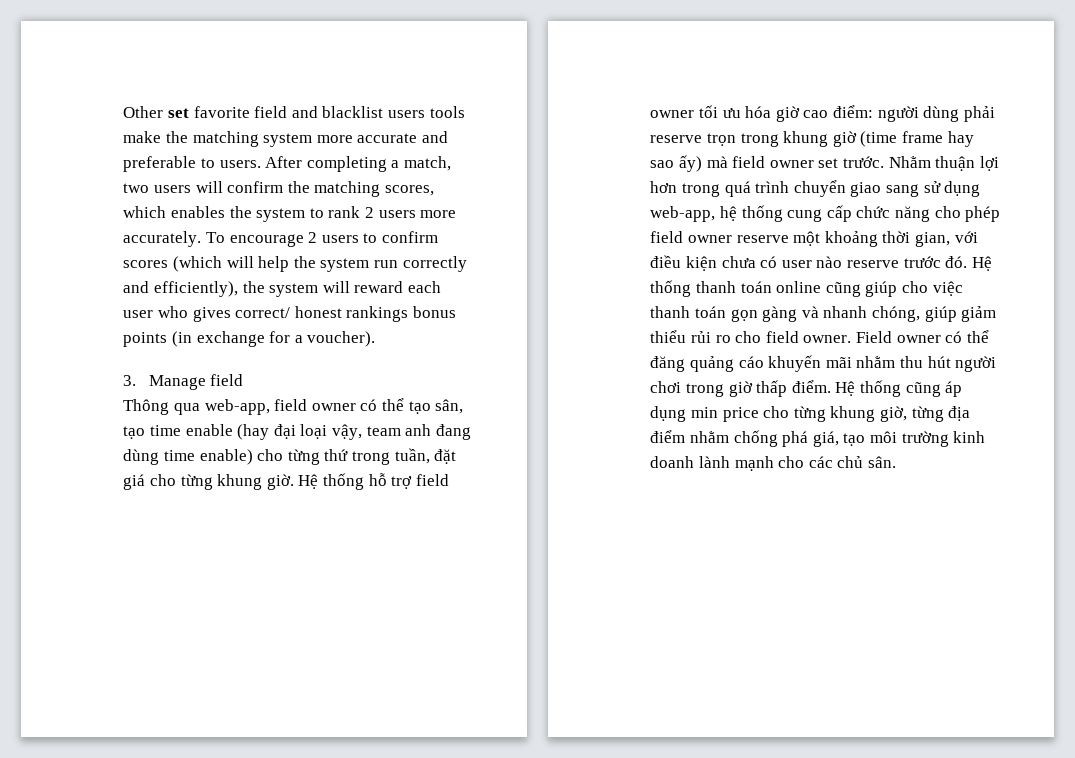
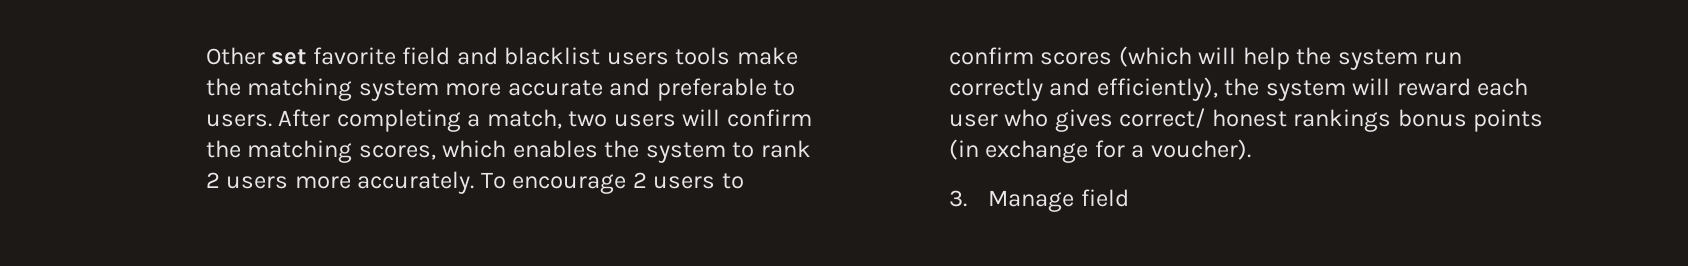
[123,398,464,415] [123,424,471,440] [123,448,457,465] [123,473,449,490] [650,105,995,122] [650,131,974,147] [650,155,999,172] [650,180,981,197] [650,205,1001,222] [650,231,978,247] [650,255,992,271] [650,280,963,297] [650,306,997,322] [650,330,989,343] [650,355,997,372] [650,380,963,397] [650,406,971,422] [650,430,986,447] [650,456,897,471] // Thông qua web-app, field owner có thể tạo sân, tạo time enable (hay đại loại vậy, team anh đang dùng time enable) cho từng thứ trong tuần, đặt giá cho từng khung giờ. Hệ thống hỗ trợ field owner tối ưu hóa giờ cao điểm: người dùng phải reserve trọn trong khung giờ (time frame hay sao ấy) mà field owner set trước. Nhằm thuận lợi hơn trong quá trình chuyển giao sang sử dụng web-app, hệ thống cung cấp chức năng cho phép field owner reserve một khoảng thời gian, với điều kiện chưa có user nào reserve trước đó. Hệ thống thanh toán online cũng giúp cho việc thanh toán gọn gàng và nhanh chóng, giúp giảm thiểu rủi ro cho field owner. Field owner có thể đăng quảng cáo khuyến mãi nhằm thu hút người chơi trong giờ thấp điểm. Hệ thống cũng áp dụng min price cho từng khung giờ, từng địa điểm nhằm chống phá giá, tạo môi trường kinh doanh lành mạnh cho các chủ sân. -> (1129, 198) none

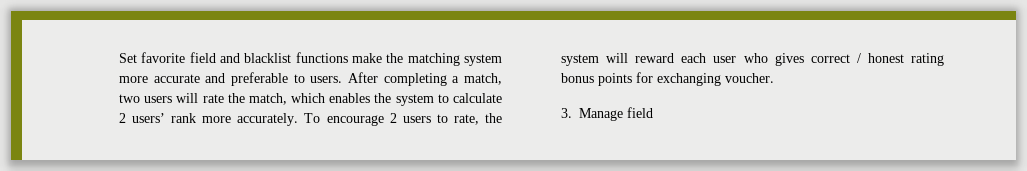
[205,47,307,65] Other set -> [118,53,137,63] Set
[606,47,731,65] users tools -> [295,52,348,63] functions
[726,109,812,127] [205,140,436,163] confirm the matching scores, -> [202,93,287,105] rate the match,
[760,140,811,158] [205,172,289,189] rank 2 users -> [453,93,502,103] [118,113,197,123] calculate 2 users’ rank
[948,46,1463,70] [948,77,1218,101] confirm scores (which will help the system run correctly and efficiently), -> [453,114,479,125] rate,
[1119,108,1544,132] [948,139,1251,163] correct/ honest rankings bonus points (in exchange for a voucher). -> [810,53,944,66] [560,72,774,86] correct / honest rating bonus points for exchanging voucher.

